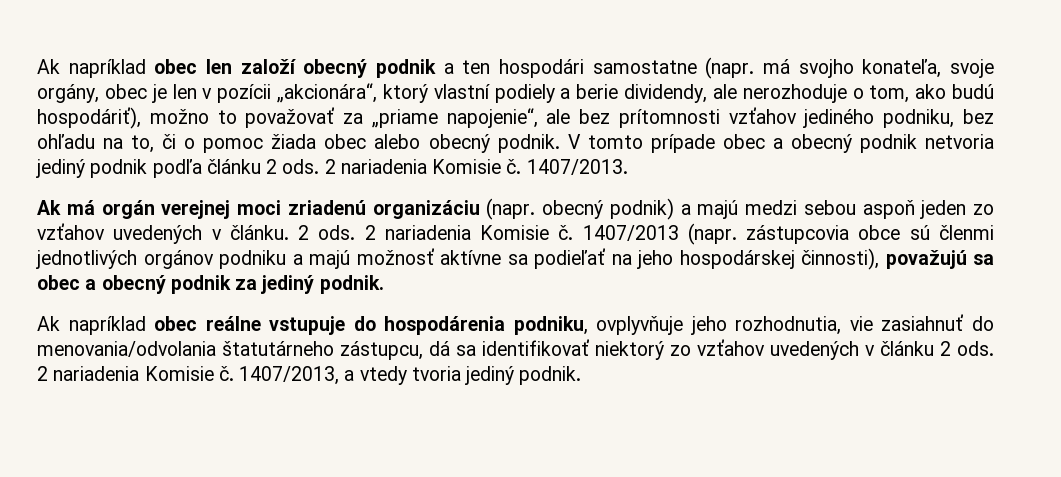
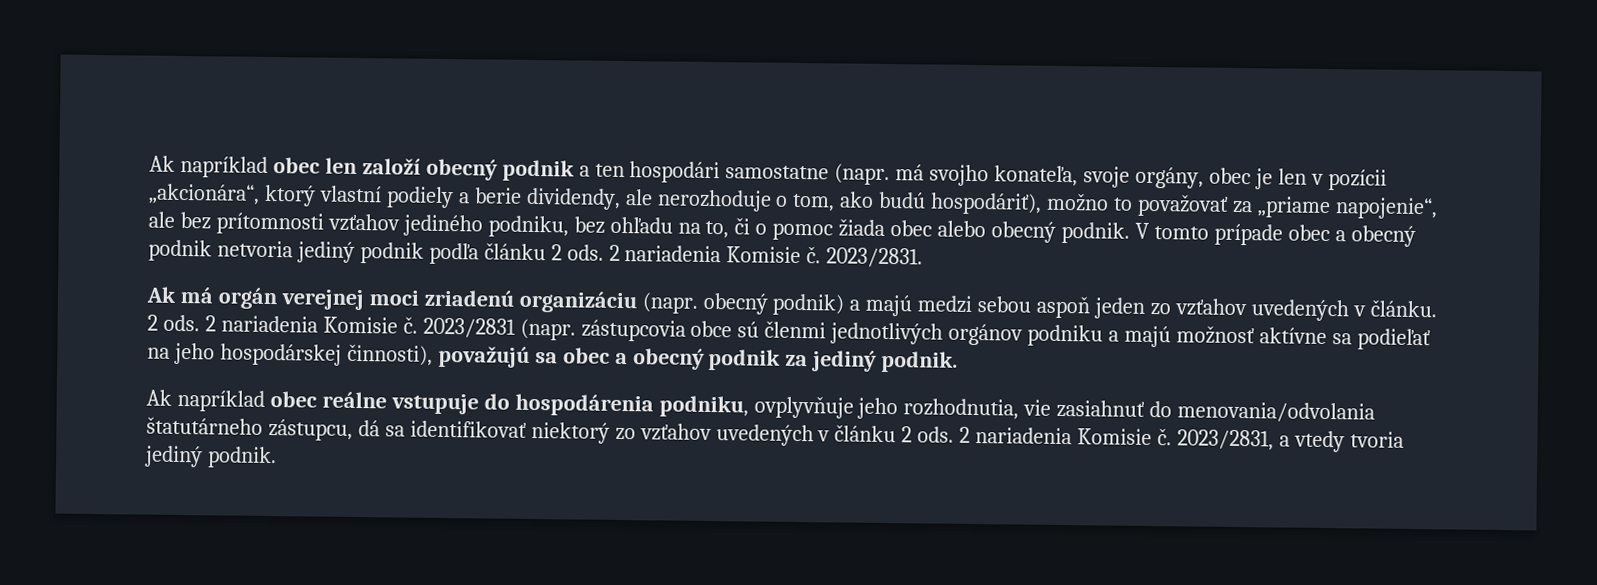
[526,159,628,175] 1407/2013. -> [826,247,924,268] 2023/2831.
[582,225,679,241] 1407/2013 -> [422,317,516,338] 2023/2831
[239,366,340,385] 1407/2013, -> [1176,429,1274,451] 2023/2831,

